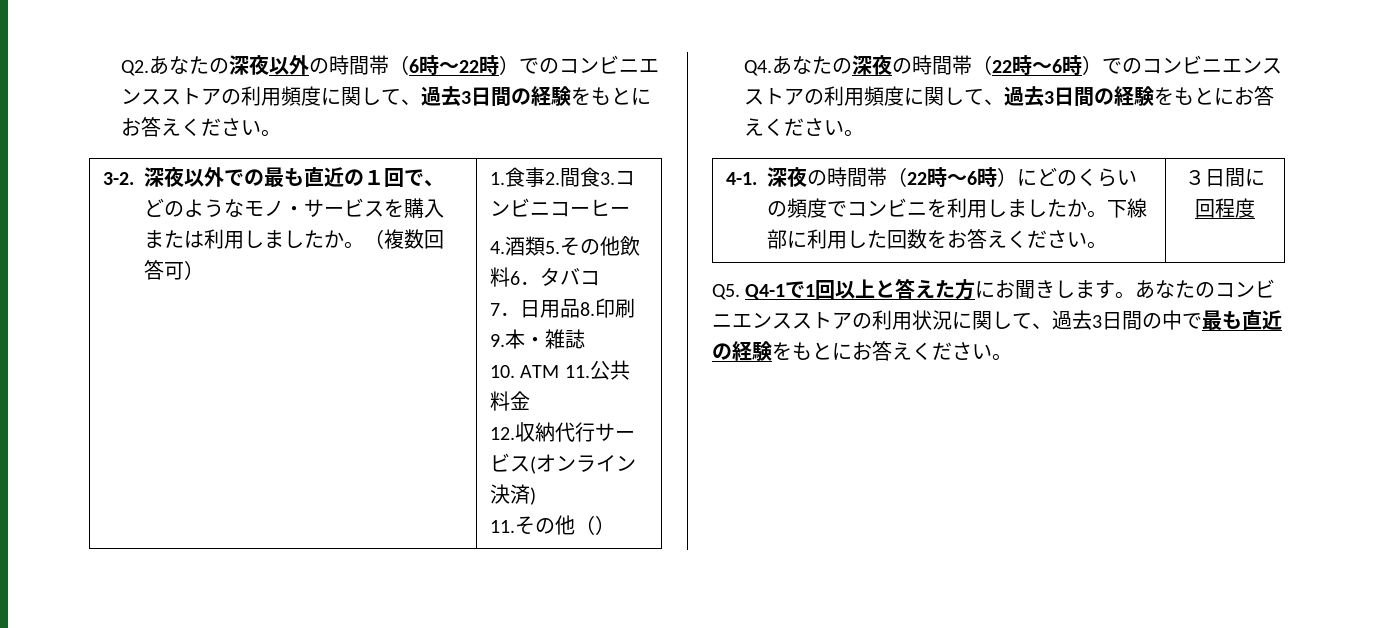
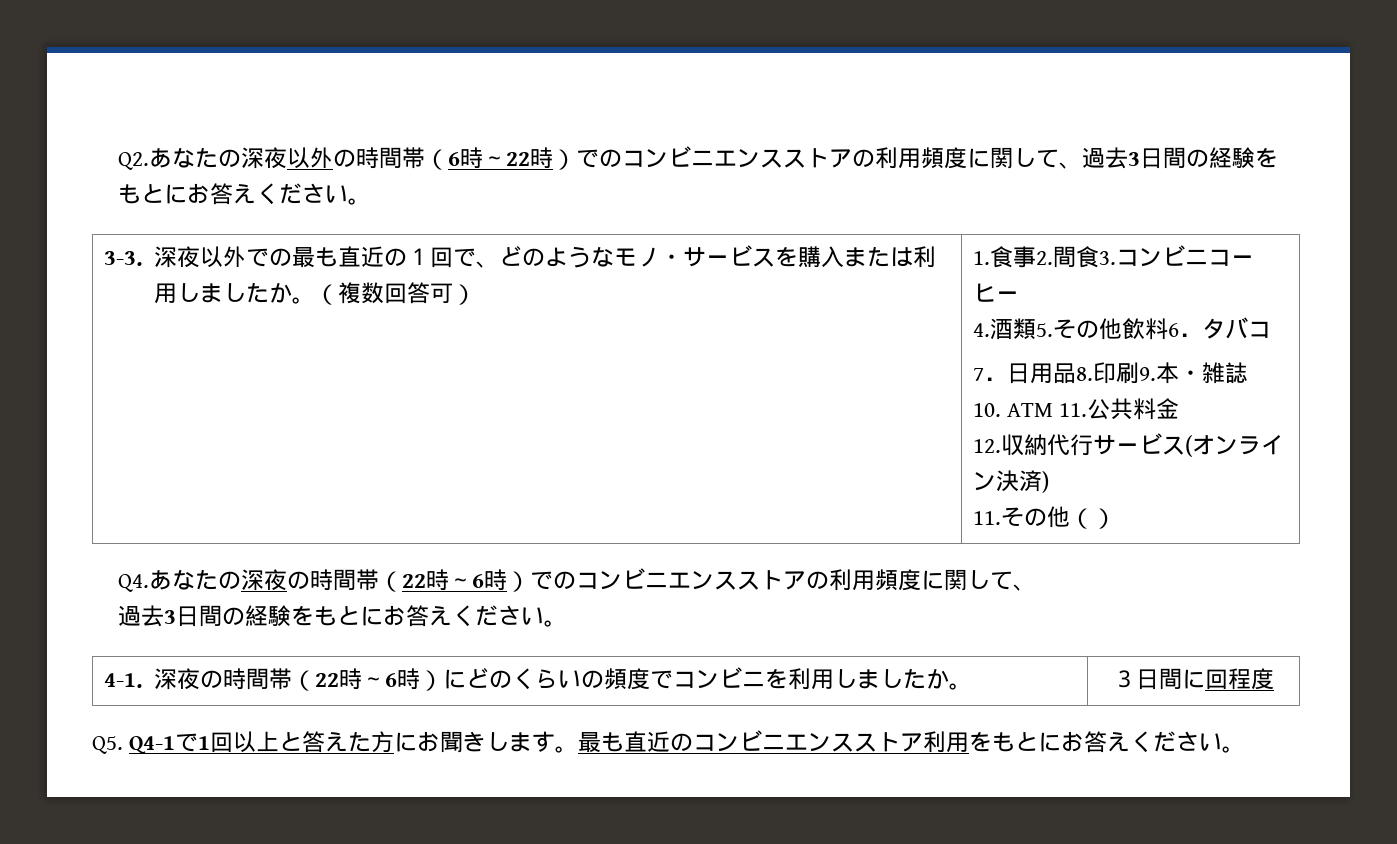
[102,172,134,185] 3-2. -> [103,251,143,266] 3-3.
(1005, 102) none -> (1037, 587) //
[1106,198,1147,218] [766,229,1107,249] 下線部に利用した回数をお答えください。 -> (972, 686) none
[1135,279,1276,299] [712,310,1282,330] [712,341,772,361] あなたのコンビニエンスストアの利用状況に関して、過去3日間の中で最も直近の経験 -> [578,730,970,753] 最も直近のコンビニエンスストア利用

